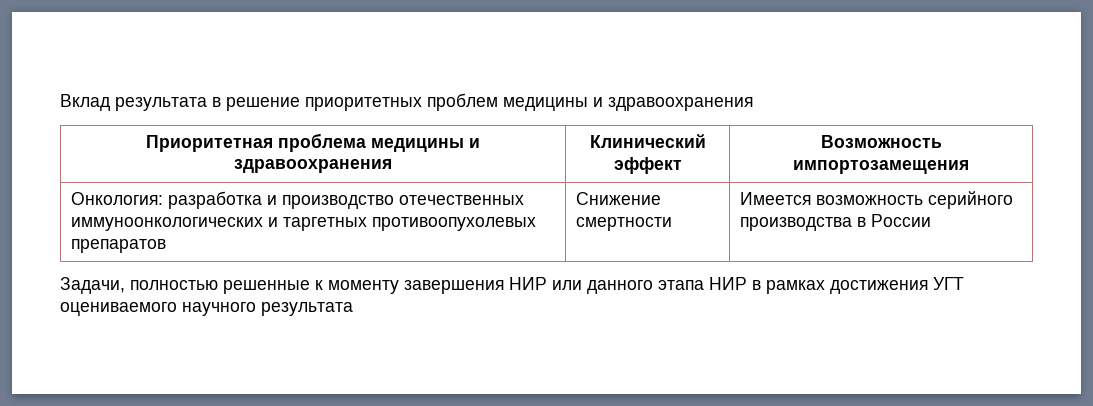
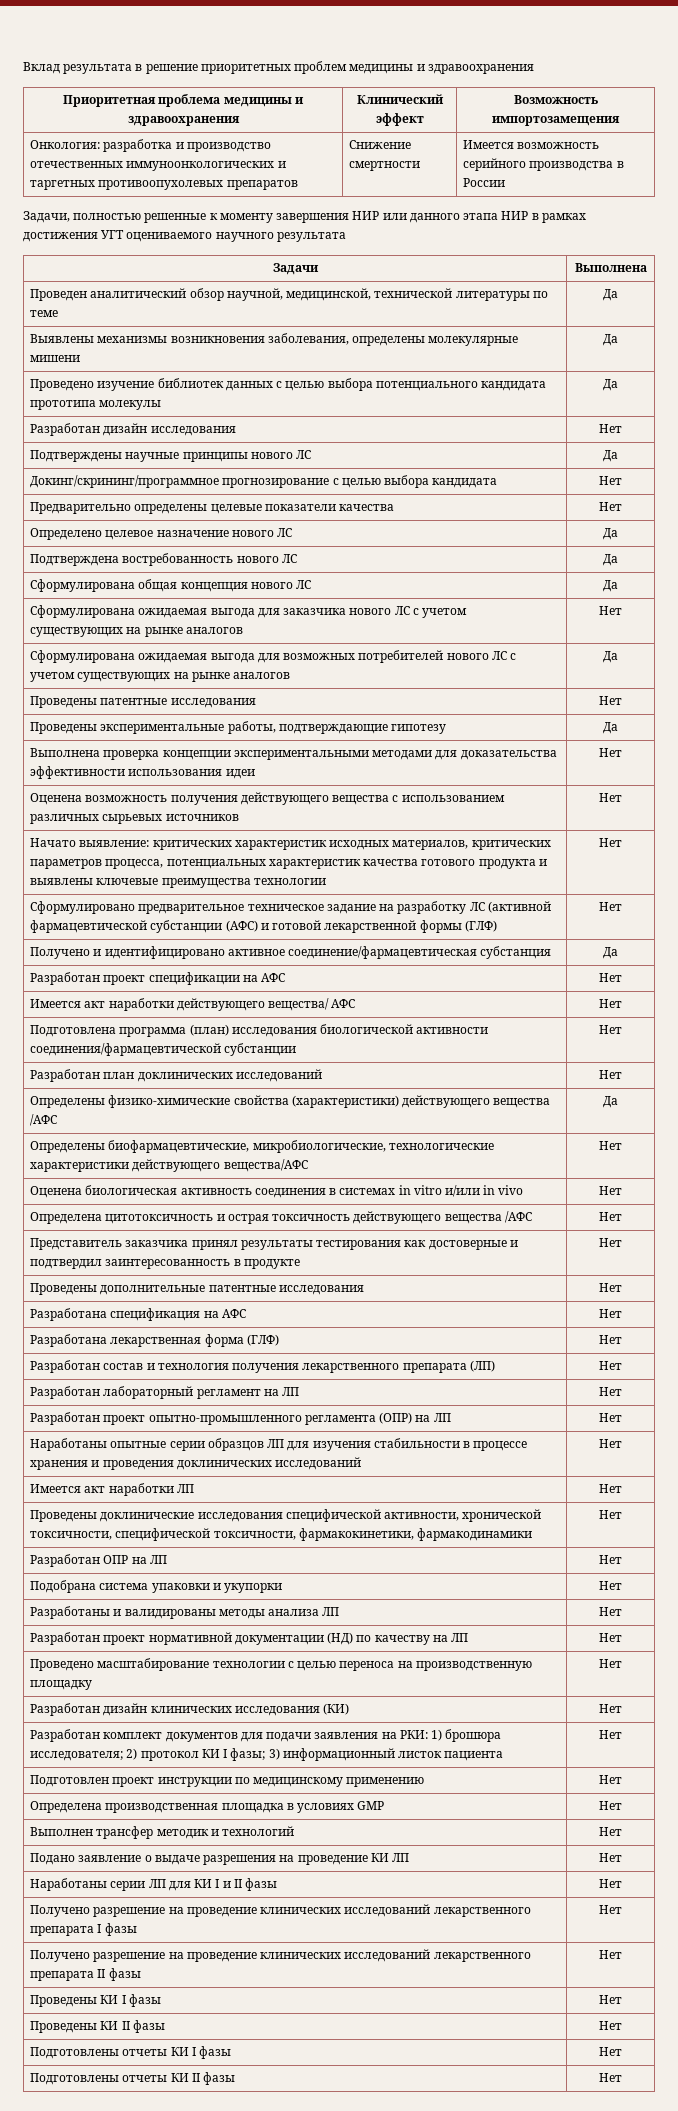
(353, 309) none -> [272,263,319,275] [574,263,647,272] [30,288,548,301] [30,310,59,317] [603,289,618,301] [30,333,519,346] [30,355,81,362] [603,334,618,346] [30,378,546,391] [30,400,162,410] [603,379,618,391] [30,423,236,436] [599,424,622,433] [30,450,312,462] [603,450,618,462] [30,475,498,488] [599,476,622,485] [30,502,395,514] [599,502,622,511] [30,528,293,540] [603,528,618,540] [30,553,297,566] [603,554,618,566] [30,579,312,592] [603,580,618,592] [30,605,467,618] [30,627,243,637] [599,606,622,615] [30,650,516,663] [30,672,291,682] [603,651,618,663] [30,696,256,708] [599,696,622,705] [30,721,447,734] [603,722,618,734] [30,748,557,760] [30,766,255,779] [599,748,622,757] [30,792,505,805] [30,814,239,824] [599,793,622,802] [30,838,551,850] [30,859,547,869] [30,878,326,888] [599,838,622,847] [30,901,551,914] [30,920,497,933] [599,902,622,911] [30,946,552,959] [603,947,618,959] [30,972,286,985] [599,973,622,982] [30,998,356,1011] [599,999,622,1008] [30,1024,489,1037] [30,1043,297,1056] [599,1025,622,1034] [30,1069,322,1082] [599,1070,622,1079] [30,1095,551,1108] [30,1114,58,1126] [603,1096,618,1108] [30,1140,494,1153] [30,1159,308,1172] [599,1141,622,1150] [30,1185,524,1198] [599,1186,622,1195] [30,1211,532,1224] [599,1212,622,1221] [30,1238,518,1250] [30,1259,300,1269] [599,1238,622,1247] [30,1283,364,1295] [599,1283,622,1292] [30,1308,246,1321] [599,1309,622,1318] [30,1334,279,1347] [599,1335,622,1344] [30,1360,495,1373] [599,1361,622,1370] [30,1386,300,1399] [599,1387,622,1396] [30,1412,451,1425] [599,1413,622,1422] [30,1438,528,1451] [30,1457,362,1470] [599,1439,622,1448] [30,1483,194,1496] [599,1484,622,1493] [30,1509,542,1522] [30,1528,533,1541] [599,1510,622,1519] [30,1554,167,1567] [599,1555,622,1564] [30,1580,283,1593] [599,1581,622,1590] [30,1606,340,1619] [599,1607,622,1616] [30,1632,468,1645] [599,1633,622,1642] [30,1658,532,1671] [30,1680,93,1690] [599,1659,622,1668] [30,1703,350,1716] [599,1704,622,1713] [30,1729,502,1742] [30,1748,504,1761] [599,1730,622,1739] [30,1775,425,1787] [599,1775,622,1784] [30,1801,385,1813] [599,1801,622,1810] [30,1826,295,1839] [599,1827,622,1836] [30,1853,409,1865] [599,1853,622,1862] [30,1878,277,1891] [599,1879,622,1888] [30,1904,531,1917] [30,1923,137,1936] [599,1905,622,1914] [30,1949,531,1962] [30,1968,141,1981] [599,1950,622,1959] [30,1994,161,2007] [599,1995,622,2004] [30,2020,165,2033] [599,2021,622,2030] [30,2046,232,2059] [599,2047,622,2056] [30,2072,236,2085] [599,2073,622,2082] // Задачи | Выполнена // Проведен аналитический обзор научной, медицинской, технической литературы по теме | Да // Выявлены механизмы возникновения заболевания, определены молекулярные мишени | Да // Проведено изучение библиотек данных с целью выбора потенциального кандидата прототипа молекулы | Да // Разработан дизайн исследования | Нет // Подтверждены научные принципы нового ЛС | Да // Докинг/скрининг/программное прогнозирование с целью выбора кандидата | Нет // Предварительно определены целевые показатели качества | Нет // Определено целевое назначение нового ЛС | Да // Подтверждена востребованность нового ЛС | Да // Сформулирована общая концепция нового ЛС | Да // Сформулирована ожидаемая выгода для заказчика нового ЛС с учетом существующих на рынке аналогов | Нет // Сформулирована ожидаемая выгода для возможных потребителей нового ЛС с учетом существующих на рынке аналогов | Да // Проведены патентные исследования | Нет // Проведены экспериментальные работы, подтверждающие гипотезу | Да // Выполнена проверка концепции экспериментальными методами для доказательства эффективности использования идеи | Нет // Оценена возможность получения действующего вещества с использованием различных сырьевых источников | Нет // Начато выявление: критических характеристик исходных материалов, критических параметров процесса, потенциальных характеристик качества готового продукта и выявлены ключевые преимущества технологии | Нет // Сформулировано предварительное техническое задание на разработку ЛС (активной фармацевтической субстанции (АФС) и готовой лекарственной формы (ГЛФ) | Нет // Получено и идентифицировано активное соединение/фармацевтическая субстанция | Да // Разработан проект спецификации на АФС | Нет // Имеется акт наработки действующего вещества/ АФС | Нет // Подготовлена программа (план) исследования биологической активности соединения/фармацевтической субстанции | Нет // Разработан план доклинических исследований | Нет // Определены физико-химические свойства (характеристики) действующего вещества /АФС | Да // Определены биофармацевтические, микробиологические, технологические характеристики действующего вещества/АФС | Нет // Оценена биологическая активность соединения в системах in vitro и/или in vivo | Нет // Определена цитотоксичность и острая токсичность действующего вещества /АФС | Нет // Представитель заказчика принял результаты тестирования как достоверные и подтвердил заинтересованность в продукте | Нет // Проведены дополнительные патентные исследования | Нет // Разработана спецификация на АФС | Нет // Разработана лекарственная форма (ГЛФ) | Нет // Разработан состав и технология получения лекарственного препарата (ЛП) | Нет // Разработан лабораторный регламент на ЛП | Нет // Разработан проект опытно-промышленного регламента (ОПР) на ЛП | Нет // Наработаны опытные серии образцов ЛП для изучения стабильности в процессе хранения и проведения доклинических исследований | Нет // Имеется акт наработки ЛП | Нет // Проведены доклинические исследования специфической активности, хронической токсичности, специфической токсичности, фармакокинетики, фармакодинамики | Нет // Разработан ОПР на ЛП | Нет // Подобрана система упаковки и укупорки | Нет // Разработаны и валидированы методы анализа ЛП | Нет // Разработан проект нормативной документации (НД) по качеству на ЛП | Нет // Проведено масштабирование технологии с целью переноса на производственную площадку | Нет // Разработан дизайн клинических исследования (КИ) | Нет // Разработан комплект документов для подачи заявления на РКИ: 1) брошюра исследователя; 2) протокол КИ I фазы; 3) информационный листок пациента | Нет // Подготовлен проект инструкции по медицинскому применению | Нет // Определена производственная площадка в условиях GMP | Нет // Выполнен трансфер методик и технологий | Нет // Подано заявление о выдаче разрешения на проведение КИ ЛП | Нет // Наработаны серии ЛП для КИ I и II фазы | Нет // Получено разрешение на проведение клинических исследований лекарственного препарата I фазы | Нет // Получено разрешение на проведение клинических исследований лекарственного препарата II фазы | Нет // Проведены КИ I фазы | Нет // Проведены КИ II фазы | Нет // Подготовлены отчеты КИ I фазы | Нет // Подготовлены отчеты КИ II фазы | Нет

